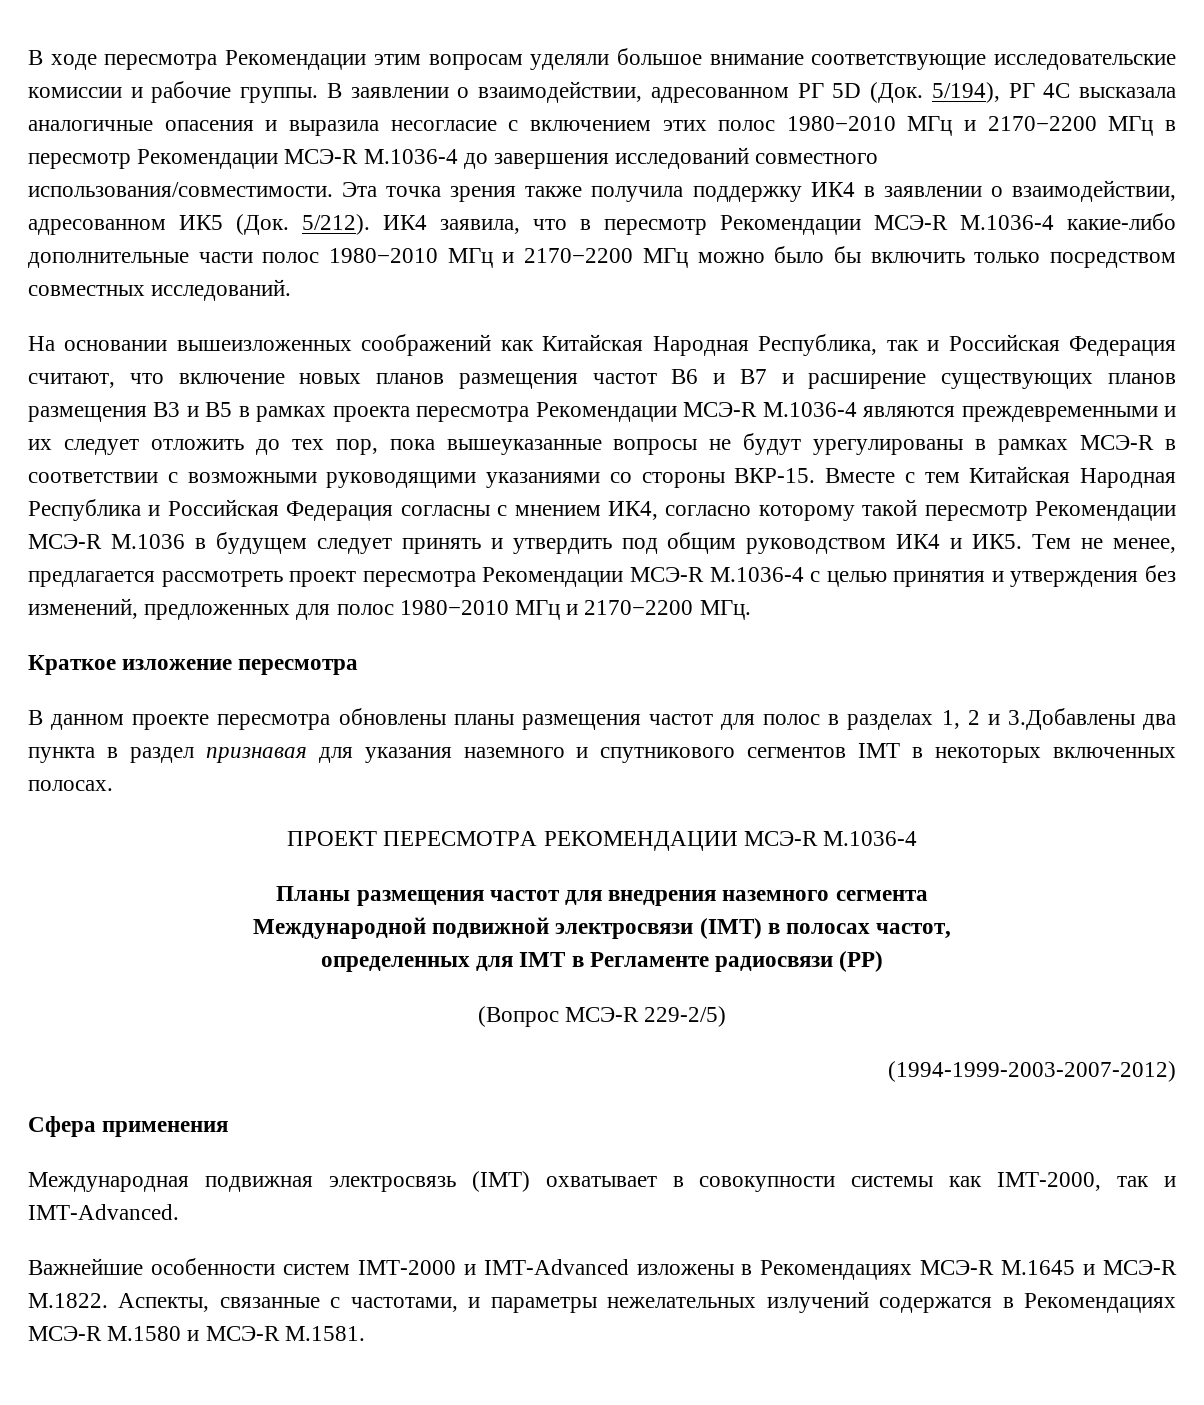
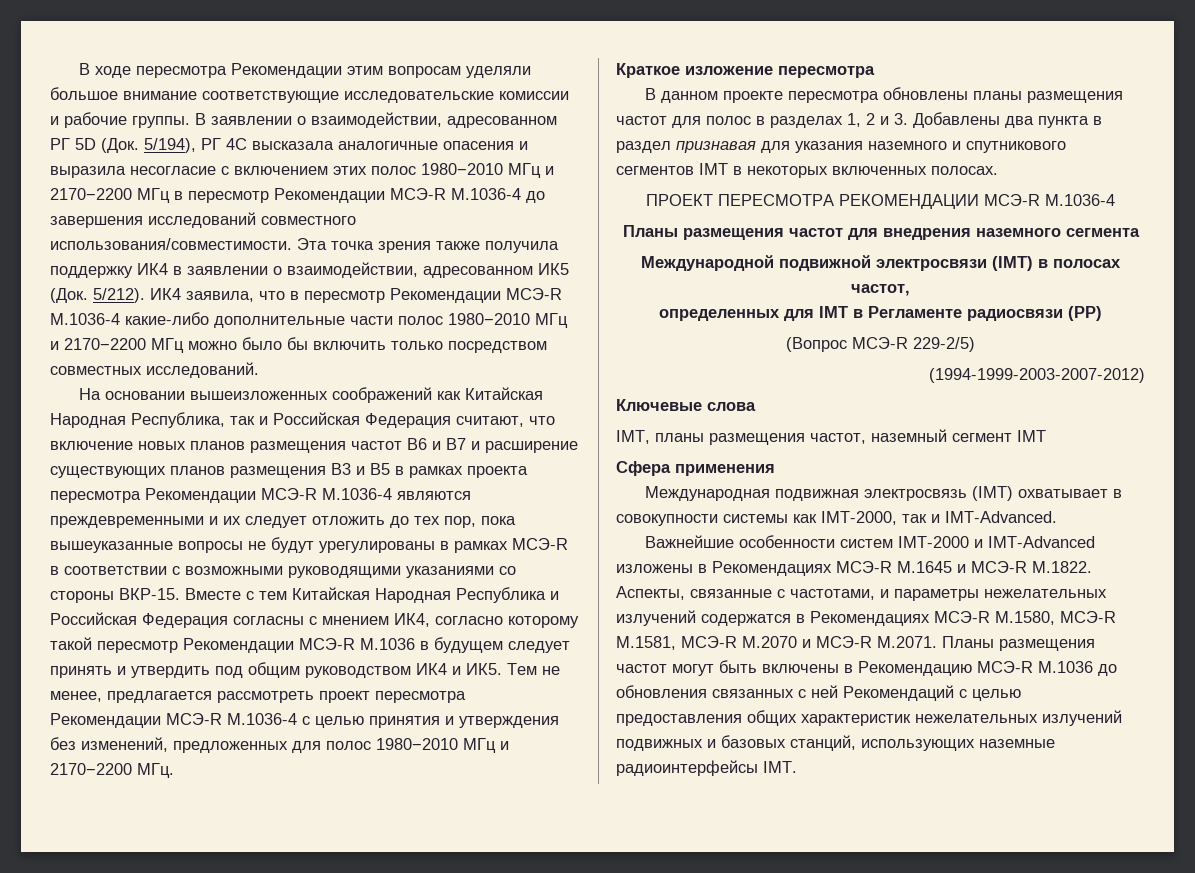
[1007,708,1135,730] 3.Добавлены -> [894,112,1000,128] 3. Добавлены
(1176, 1071) none -> [616,399,756,411] [616,429,1046,445] // Ключевые слова // IMT, планы размещения частот, наземный сегмент IMT
[107,1326,365,1341] M.1580 и МСЭ-R M.1581. -> [995,611,1116,625] [616,636,1095,651] [616,660,1117,676] [616,685,1021,701] [616,710,1122,726] [616,735,1055,751] [616,760,797,776] M.1580, МСЭ-R M.1581, МСЭ-R M.2070 и МСЭ-R M.2071. Планы размещения частот могут быть включены в Рекомендацию МСЭ-R M.1036 до обновления связанных с ней Рекомендаций с целью предоставления общих характеристик нежелательных излучений подвижных и базовых станций, использующих наземные радиоинтерфейсы IMT.

